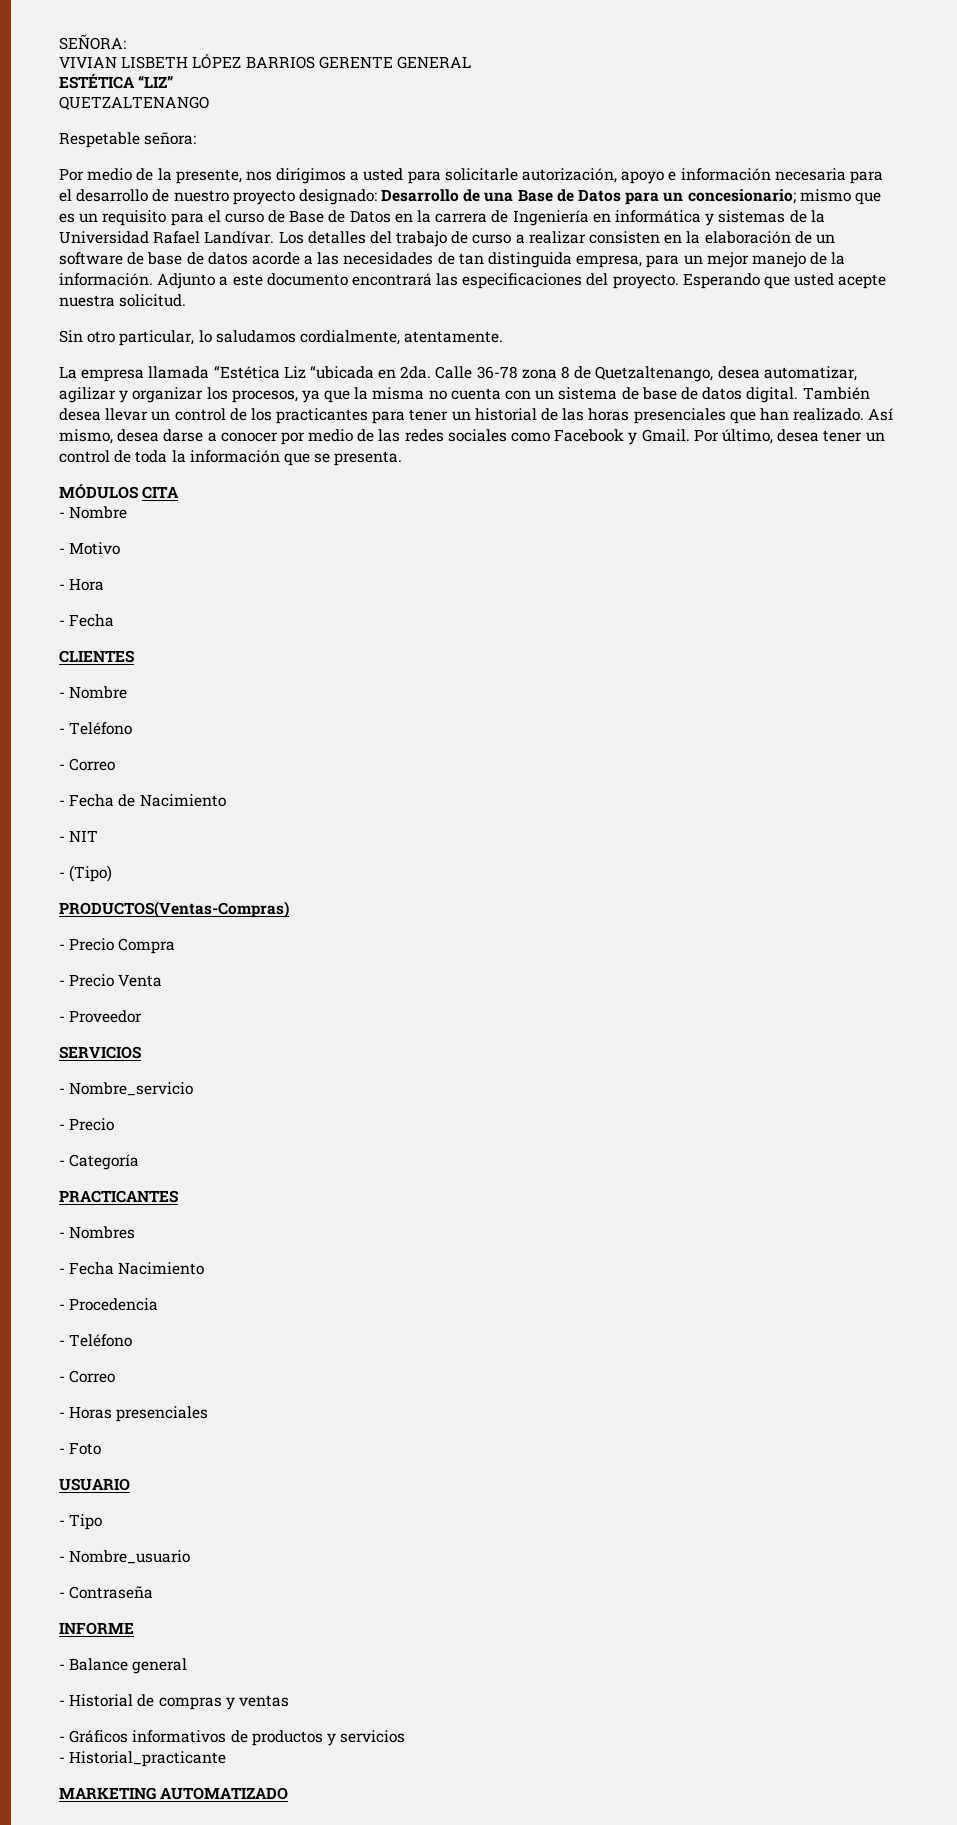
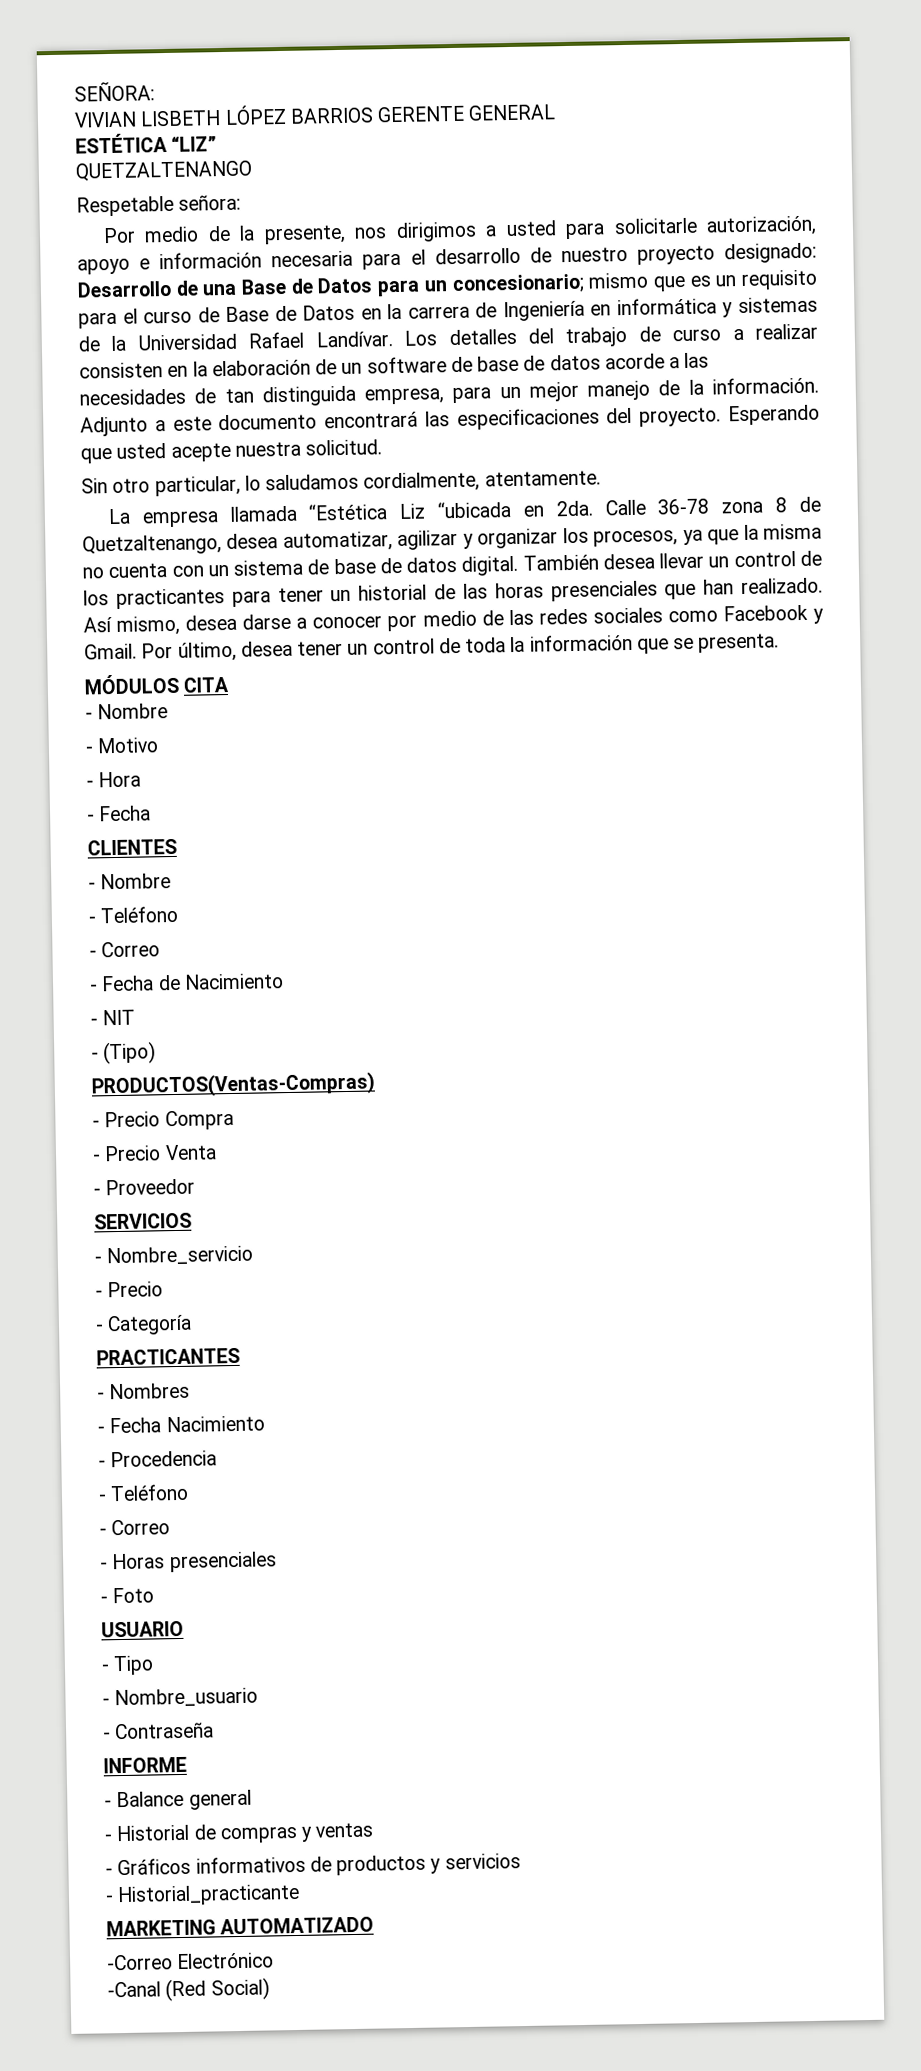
(289, 1793) none -> [106,1952,275,1971] [107,1977,270,2002] // -Correo Electrónico // -Canal (Red Social)

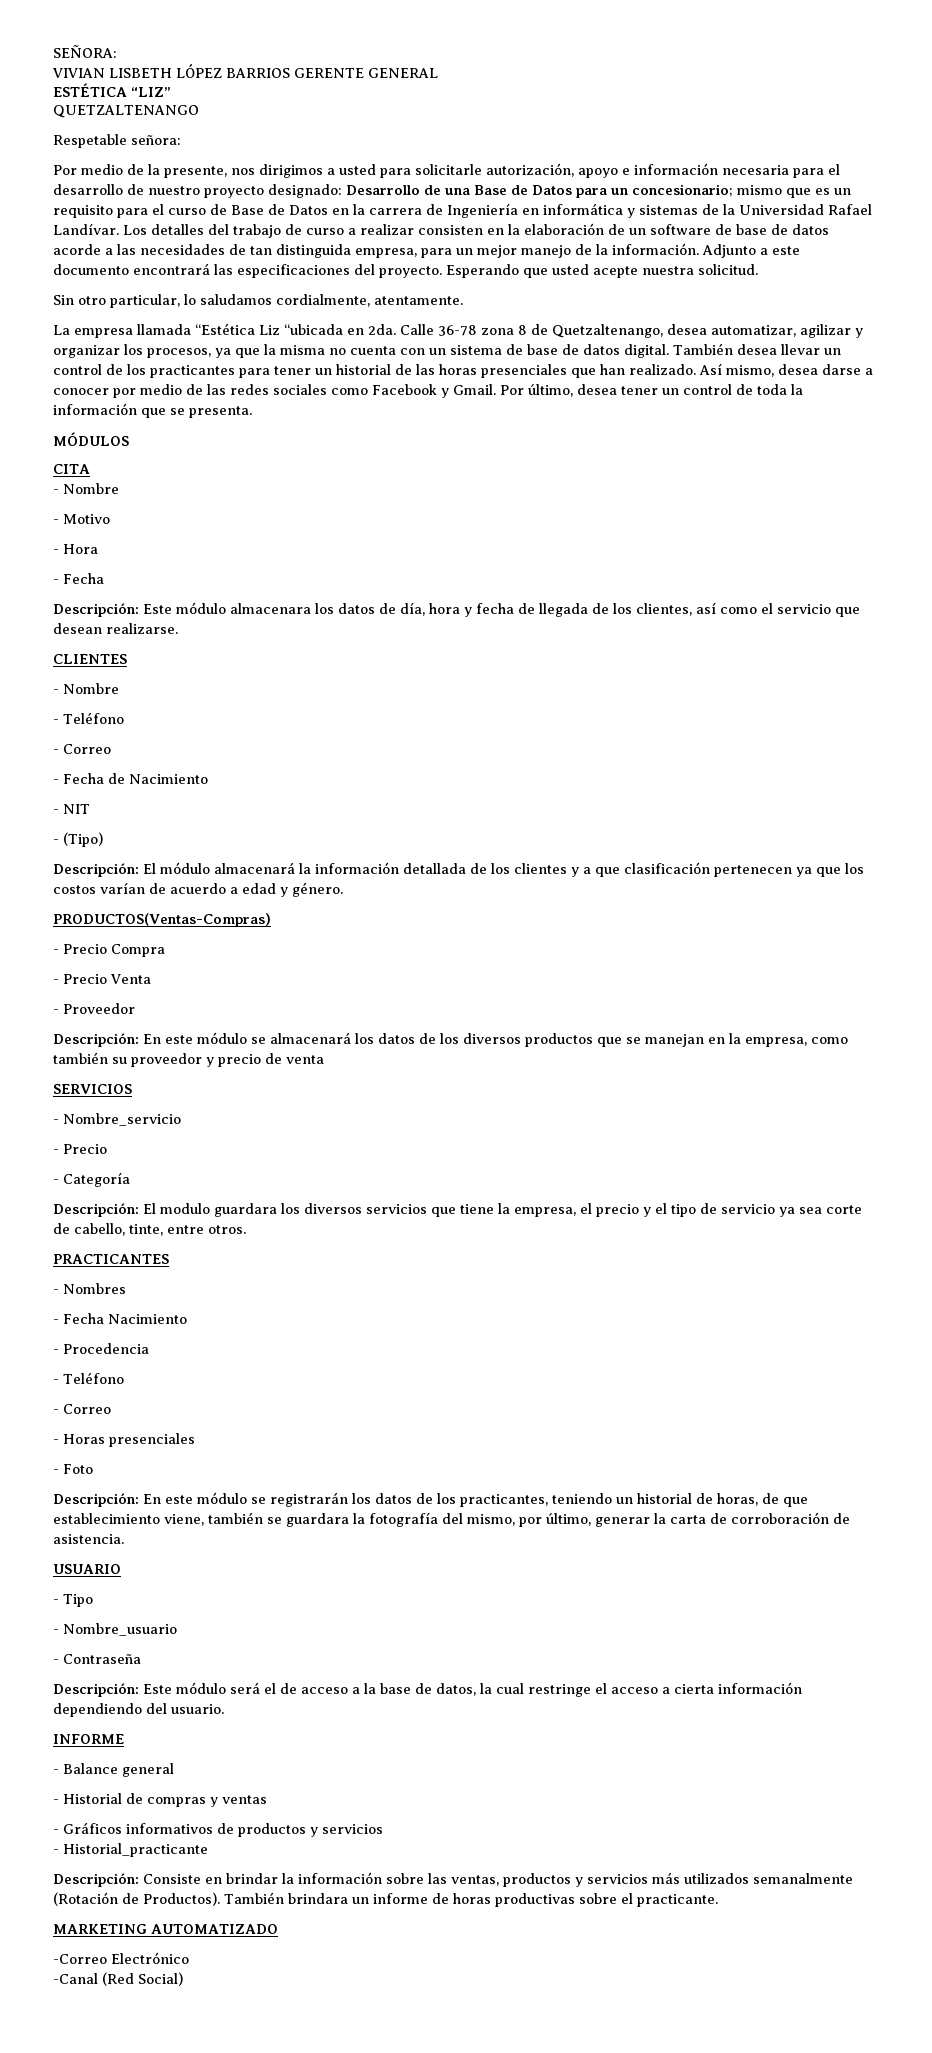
(179, 684) none -> (129, 439) //
(152, 813) none -> [53,602,860,617] [53,623,178,634] // Descripción: Este módulo almacenara los datos de día, hora y fecha de llegada de los clientes, así como el servicio que desean realizarse.
(157, 1053) none -> [53,862,864,877] [53,882,343,897] // Descripción: El módulo almacenará la información detallada de los clientes y a que clasificación pertenecen ya que los costos varían de acuerdo a edad y género.
(196, 1187) none -> [53,1032,848,1047] [53,1052,324,1067] // Descripción: En este módulo se almacenará los datos de los diversos productos que se manejan en la empresa, como también su proveedor y precio de venta
(193, 1325) none -> [53,1203,862,1217] [53,1223,246,1236] // Descripción: El modulo guardara los diversos servicios que tiene la empresa, el precio y el tipo de servicio ya sea corte de cabello, tinte, entre otros.
(155, 1595) none -> [53,1492,808,1507] [53,1512,850,1527] [53,1534,124,1544] // Descripción: En este módulo se registrarán los datos de los practicantes, teniendo un historial de horas, de que establecimiento viene, también se guardara la fotografía del mismo, por último, generar la carta de corroboración de asistencia.
(215, 1731) none -> [53,1682,802,1697] [53,1703,224,1717] // Descripción: Este módulo será el de acceso a la base de datos, la cual restringe el acceso a cierta información dependiendo del usuario.
(301, 1895) none -> [53,1872,853,1887] [53,1892,718,1907] // Descripción: Consiste en brindar la información sobre las ventas, productos y servicios más utilizados semanalmente (Rotación de Productos). También brindara un informe de horas productivas sobre el practicante.

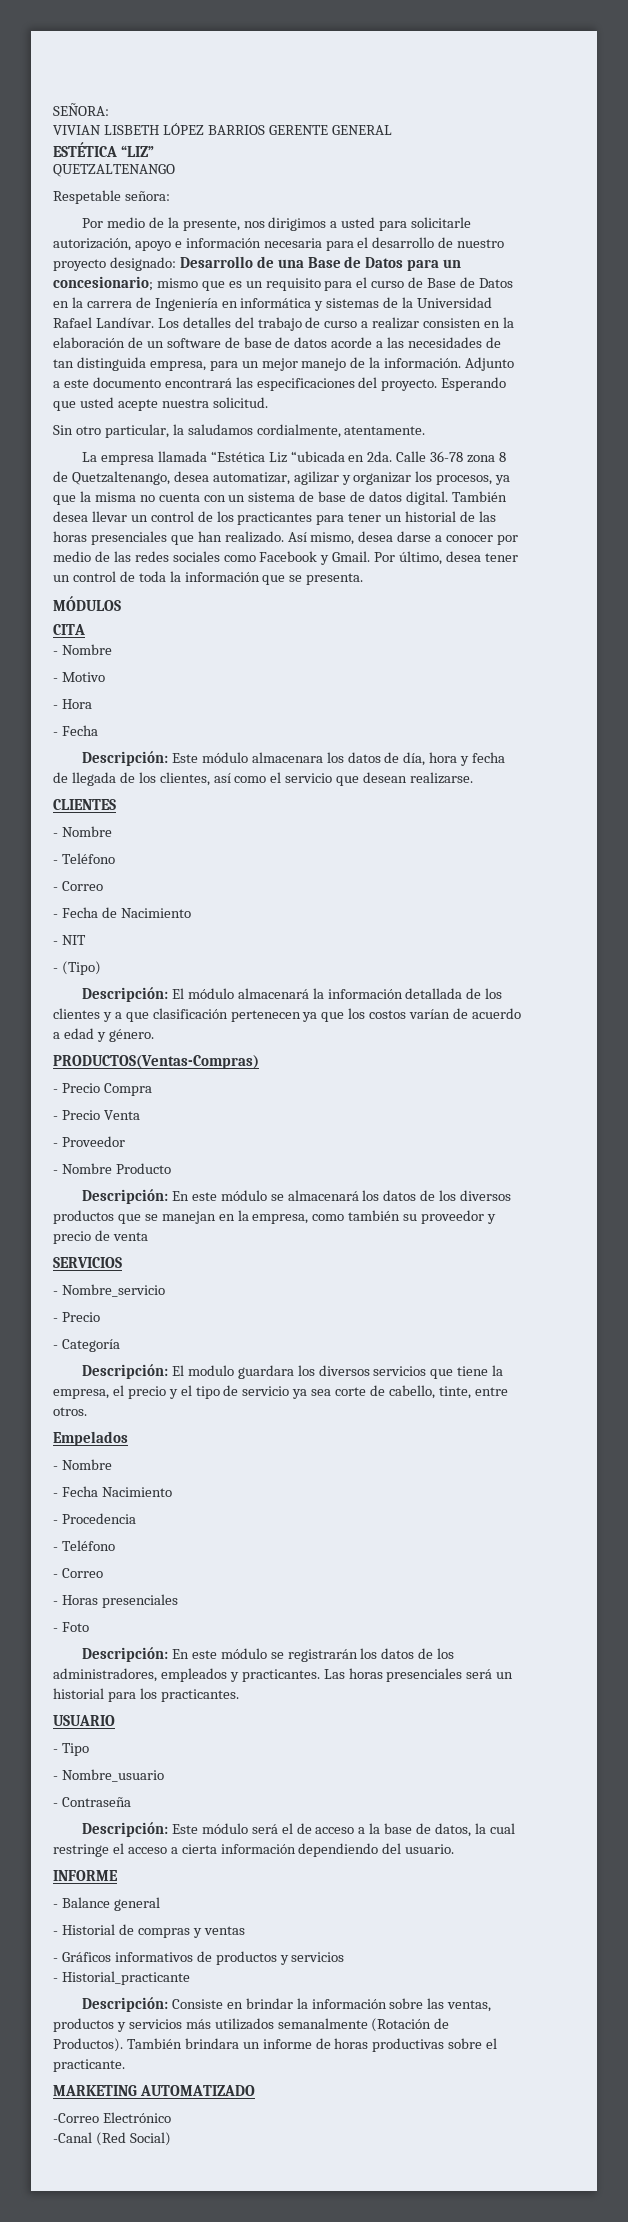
[184,294,196,305] lo -> [172,424,184,435] la
(135, 1008) none -> [53,1163,171,1174] // - Nombre Producto
[53,1254,169,1264] [53,1283,126,1294] PRACTICANTES // - Nombres -> [53,1431,128,1446] [53,1459,112,1470] Empelados // - Nombre
[460,1493,808,1507] [53,1512,850,1527] [53,1534,124,1544] practicantes, teniendo un historial de horas, de que establecimiento viene, también se guardara la fotografía del mismo, por último, generar la carta de corroboración de asistencia. -> [53,1668,514,1682] [53,1688,239,1702] administradores, empleados y practicantes. Las horas presenciales será un historial para los practicantes.

